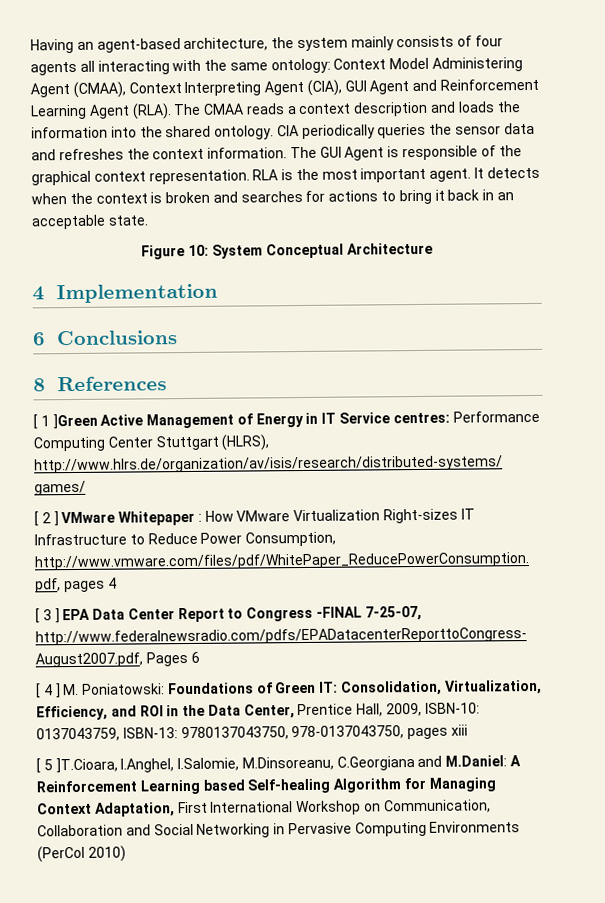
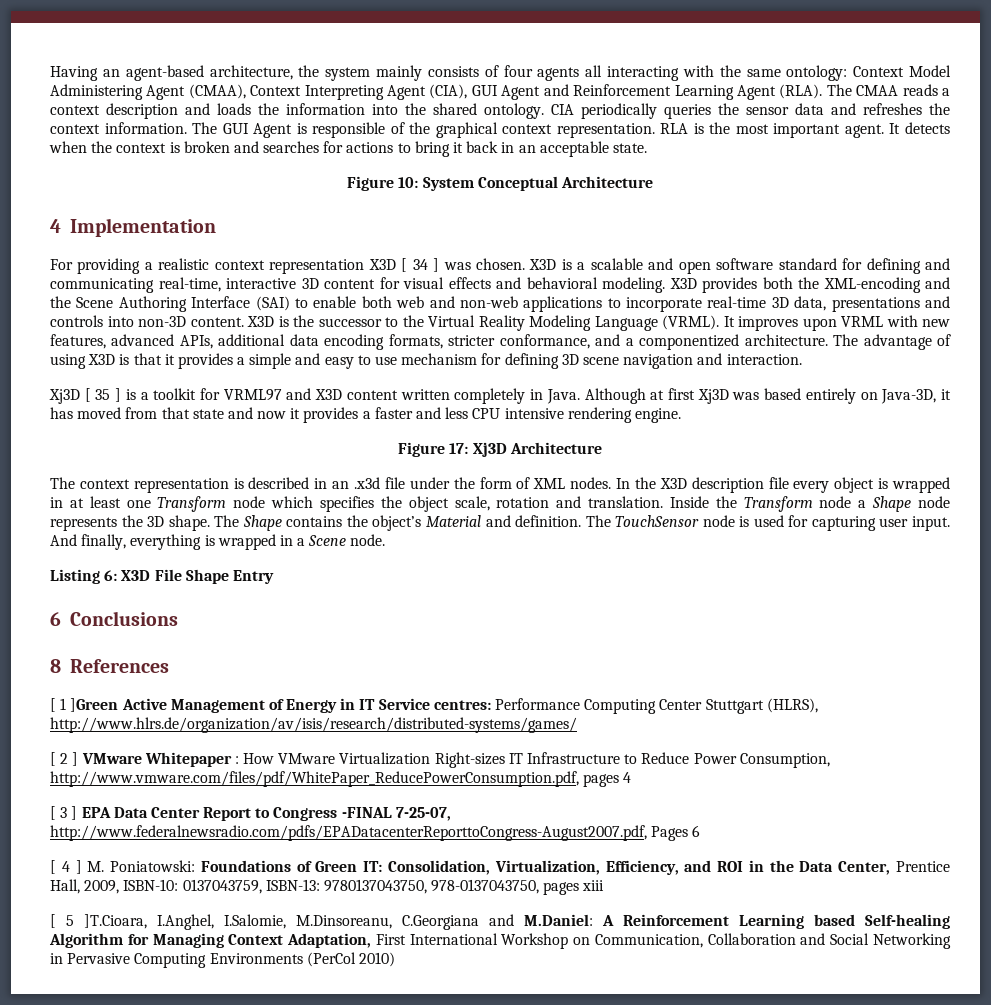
(219, 293) none -> [50,258,951,274] [50,277,950,293] [50,296,951,312] [50,315,950,331] [50,334,952,350] [50,353,802,369] [49,388,952,404] [50,407,681,423] [398,442,602,457] [50,477,950,493] [50,496,951,512] [50,515,950,531] [50,534,386,550] [50,569,274,584] // For providing a realistic context representation X3D [ 34 ] was chosen. X3D is a scalable and open software standard for defining and communicating real-time, interactive 3D content for visual effects and behavioral modeling. X3D provides both the XML-encoding and the Scene Authoring Interface (SAI) to enable both web and non-web applications to incorporate real-time 3D data, presentations and controls into non-3D content. X3D is the successor to the Virtual Reality Modeling Language (VRML). It improves upon VRML with new features, advanced APIs, additional data encoding formats, stricter conformance, and a componentized architecture. The advantage of using X3D is that it provides a simple and easy to use mechanism for defining 3D scene navigation and interaction. // Xj3D [ 35 ] is a toolkit for VRML97 and X3D content written completely in Java. Although at first Xj3D was based entirely on Java-3D, it has moved from that state and now it provides a faster and less CPU intensive rendering engine. // Figure 17: Xj3D Architecture // The context representation is described in an .x3d file under the form of XML nodes. In the X3D description file every object is wrapped in at least one Transform node which specifies the object scale, rotation and translation. Inside the Transform node a Shape node represents the 3D shape. The Shape contains the object’s Material and definition. The TouchSensor node is used for capturing user input. And finally, everything is wrapped in a Scene node. // Listing 6: X3D File Shape Entry

